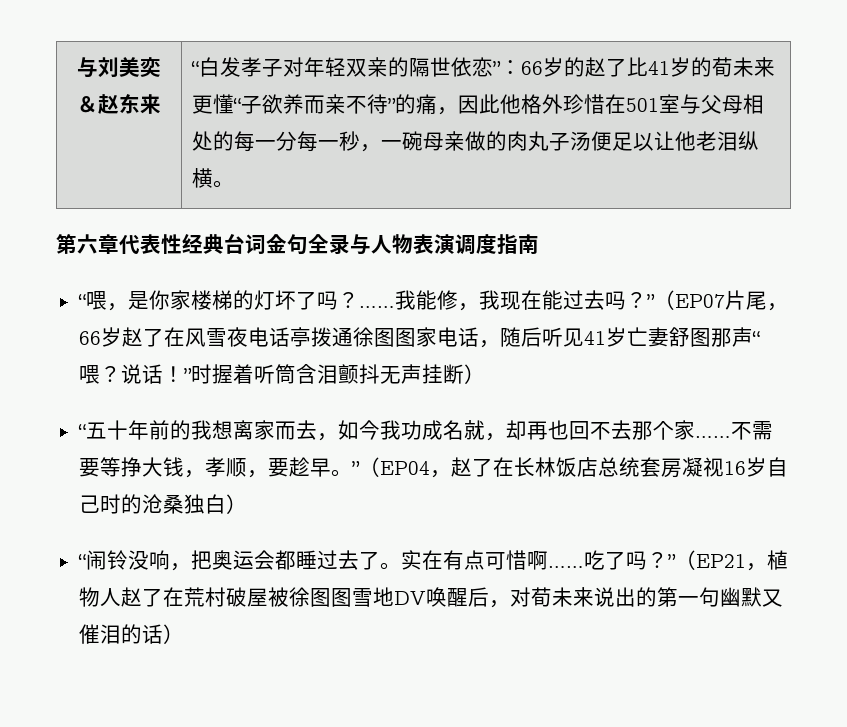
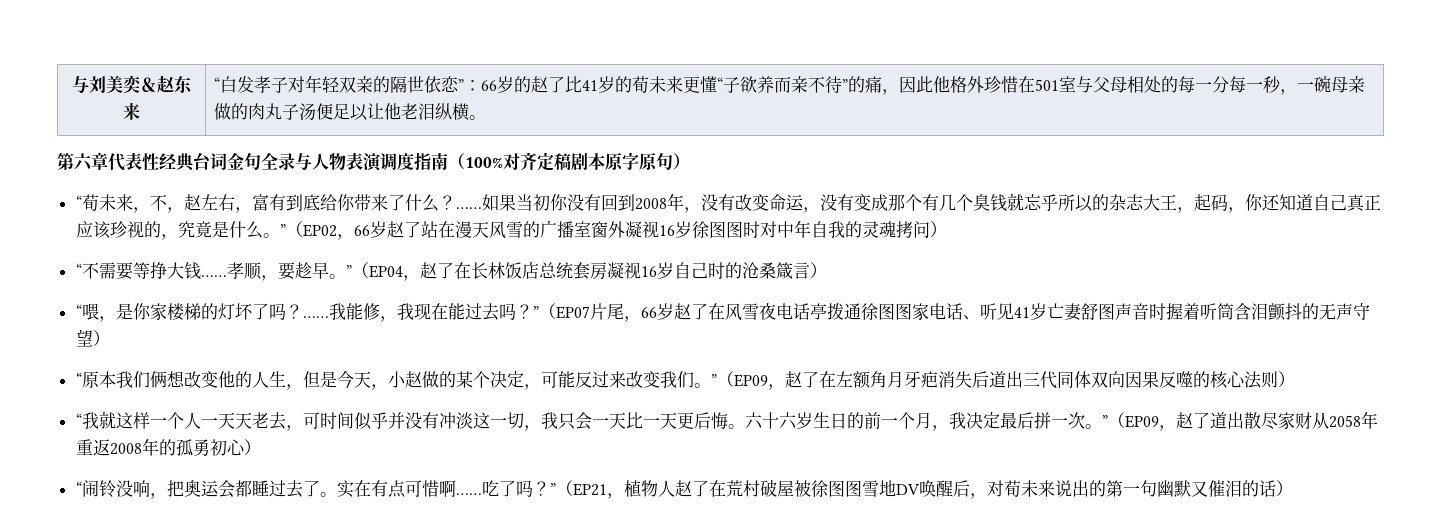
(539, 244) none -> [448,152,690,171] [75,193,1381,213] [75,220,947,240] [75,262,827,281] （100%对齐定稿剧本原字原句） // “荀未来，不，赵左右，富有到底给你带来了什么？……如果当初你没有回到2008年，没有改变命运，没有变成那个有几个臭钱就忘乎所以的杂志大王，起码，你还知道自己真正应该珍视的，究竟是什么。”（EP02，66岁赵了站在漫天风雪的广播室窗外凝视16岁徐图图时对中年自我的灵魂拷问） // “不需要等挣大钱……孝顺，要趁早。”（EP04，赵了在长林饭店总统套房凝视16岁自己时的沧桑箴言）
[478,327,542,348] ，随后 -> [962,315,980,320] 、
[710,327,760,347] [78,364,192,384] 那声“喂？说话！” -> [1114,303,1149,320] 声音
[379,364,485,384] [77,420,773,441] [78,457,788,478] [78,494,226,514] 无声挂断） // “五十年前的我想离家而去，如今我功成名就，却再也回不去那个家……不需要等挣大钱，孝顺，要趁早。”（EP04，赵了在长林饭店总统套房凝视16岁自己时的沧桑独白 -> [1301,303,1370,320] [75,329,110,347] [75,370,1295,390] [75,411,1378,431] [75,438,245,457] 的无声守望） // “原本我们俩想改变他的人生，但是今天，小赵做的某个决定，可能反过来改变我们。”（EP09，赵了在左额角月牙疤消失后道出三代同体双向因果反噬的核心法则） // “我就这样一个人一天天老去，可时间似乎并没有冲淡这一切，我只会一天比一天更后悔。六十六岁生日的前一个月，我决定最后拼一次。”（EP09，赵了道出散尽家财从2058年重返2008年的孤勇初心

